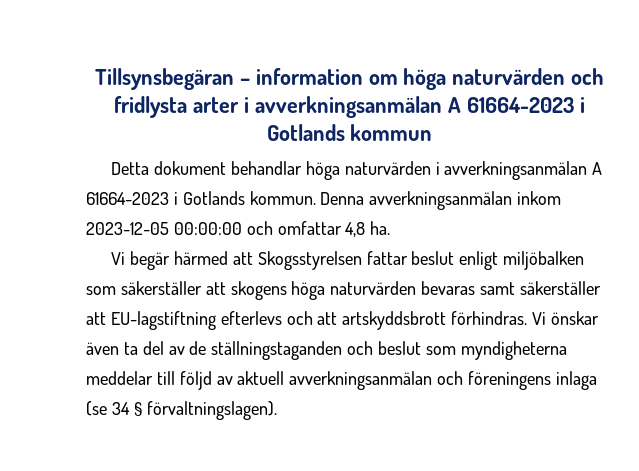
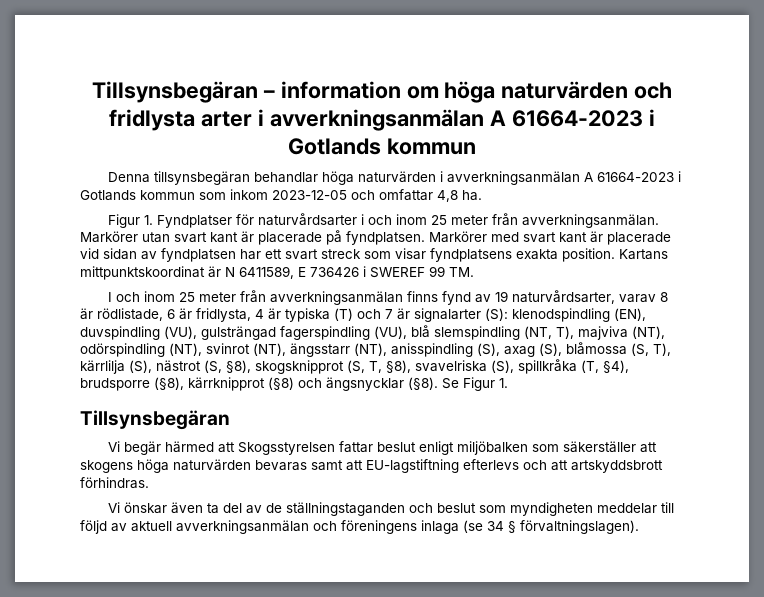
[111,161,227,175] Detta dokument -> [108,171,251,185] Denna tillsynsbegäran
[249,191,513,210] kommun. Denna avverkningsanmälan -> [140,190,226,200] kommun som
[173,222,242,235] 00:00:00 -> (347, 195) none
(391, 228) none -> [108,213,660,228] [80,230,671,245] [80,248,668,262] [80,266,474,280] [108,290,669,305] [80,308,646,322] [80,325,665,340] [80,342,671,357] [80,359,629,374] [80,377,508,391] [80,410,230,430] // Figur 1. Fyndplatser för naturvårdsarter i och inom 25 meter från avverkningsanmälan. Markörer utan svart kant är placerade på fyndplatsen. Markörer med svart kant är placerade vid sidan av fyndplatsen har ett svart streck som visar fyndplatsens exakta position. Kartans mittpunktskoordinat är N 6411589, E 736426 i SWEREF 99 TM. // I och inom 25 meter från avverkningsanmälan finns fynd av 19 naturvårdsarter, varav 8 är rödlistade, 6 är fridlysta, 4 är typiska (T) och 7 är signalarter (S): klenodspindling (EN), duvspindling (VU), gulsträngad fagerspindling (VU), blå slemspindling (NT, T), majviva (NT), odörspindling (NT), svinrot (NT), ängsstarr (NT), anisspindling (S), axag (S), blåmossa (S, T), kärrlilja (S), nästrot (S, §8), skogsknipprot (S, T, §8), svavelriska (S), spillkråka (T, §4), brudsporre (§8), kärrknipprot (§8) och ängsnycklar (§8). Se Figur 1. // Tillsynsbegäran
[519,281,601,295] säkerställer -> (343, 465) none
(528, 318) none -> (149, 483) //
[460,341,567,360] myndigheterna -> [510,502,594,516] myndigheten

